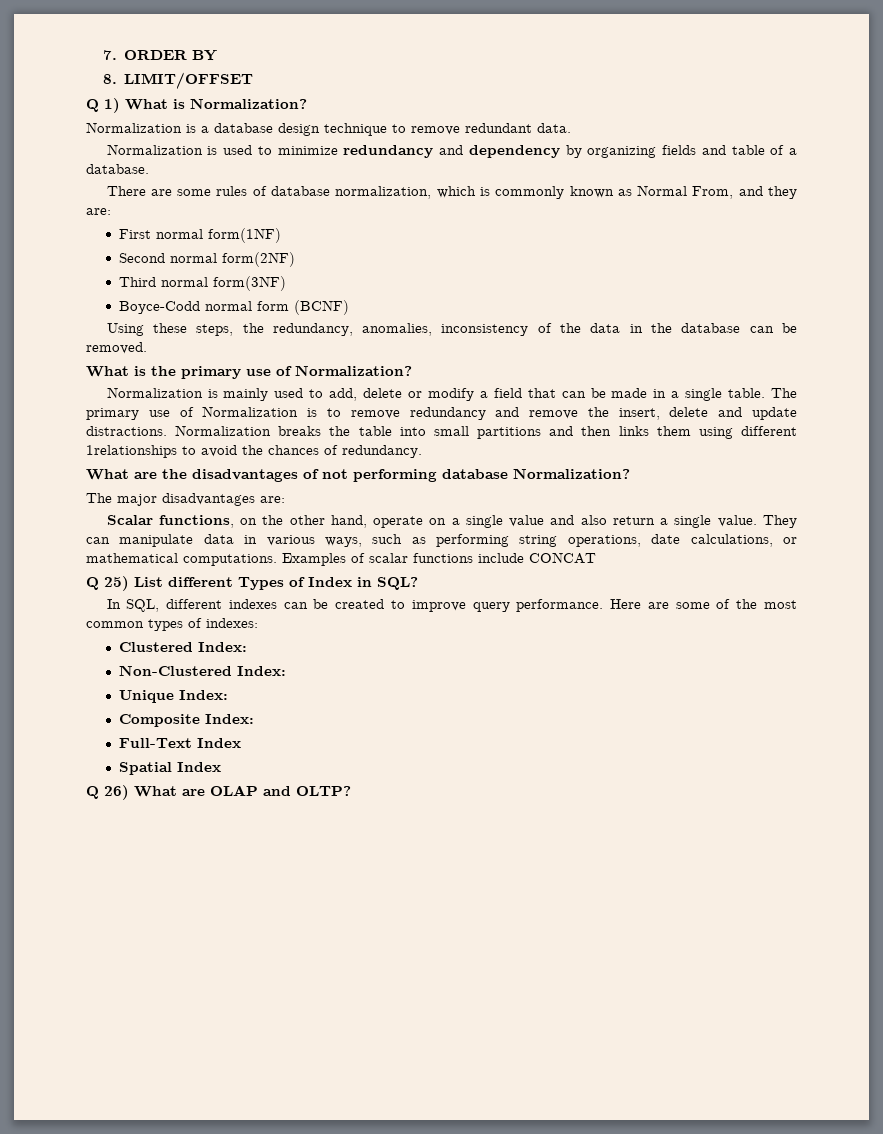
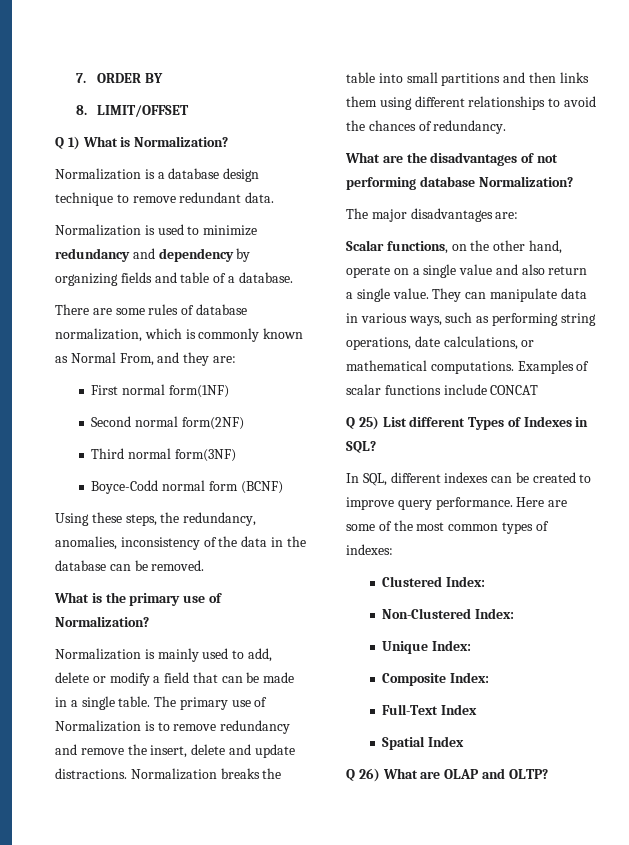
[86,445,177,458] 1relationships -> [468,96,546,110] relationships
[308,577,352,587] Index -> [523,416,572,427] Indexes

